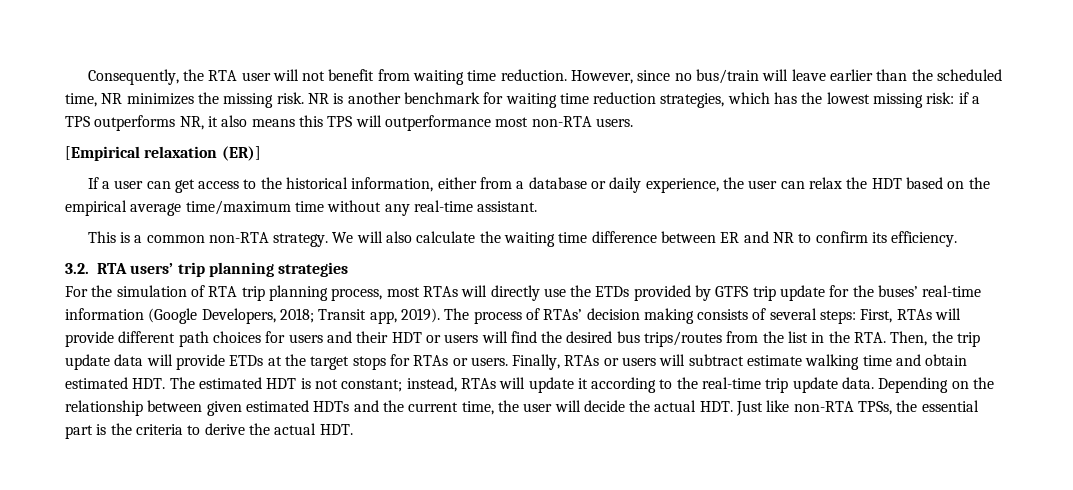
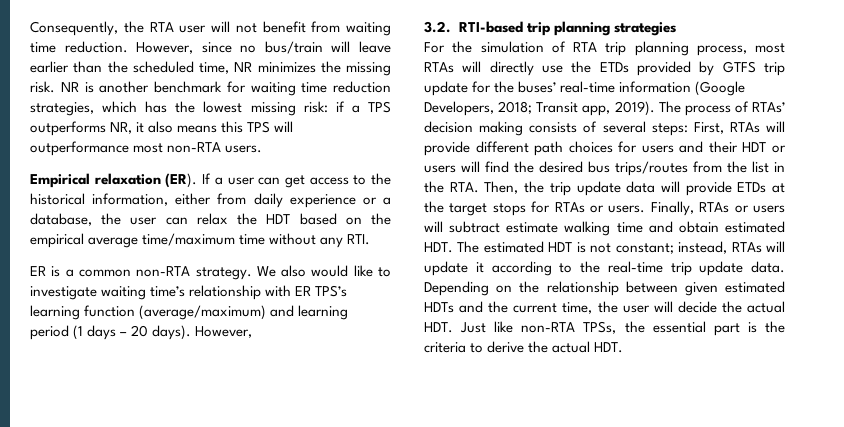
[65,146,261,161] [Empirical relaxation (ER)] // -> [30,173,198,188] Empirical relaxation (ER).
[516,177,719,193] a database or daily experience, -> [253,193,392,208] [30,213,92,226] daily experience or a database,
[413,200,538,212] [87,231,116,243] real-time assistant. // This -> [347,234,371,245] [30,266,46,276] RTI. // ER
[356,231,958,247] will also calculate the waiting time difference between ER and NR to confirm its efficiency. -> [281,265,392,277] [30,285,348,300] [30,305,349,320] [30,325,253,340] also would like to investigate waiting time’s relationship with ER TPS’s learning function (average/maximum) and learning period (1 days – 20 days). However,
[97,263,174,274] RTA users’ -> [458,21,523,33] RTI-based

